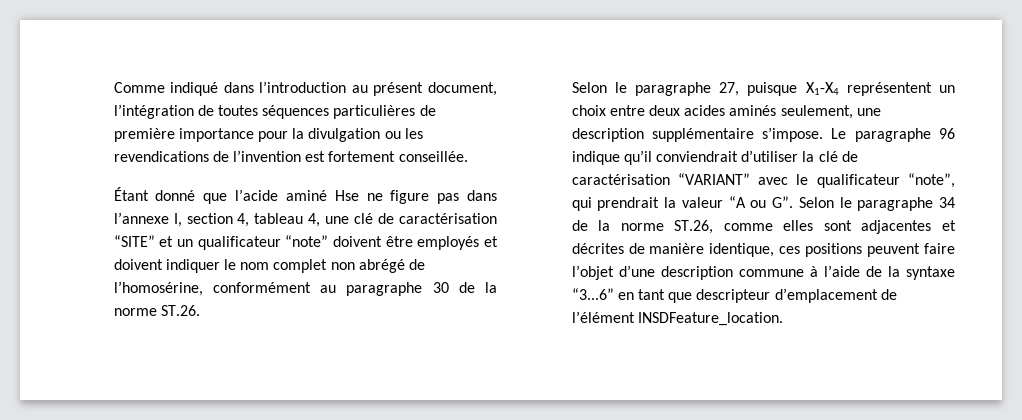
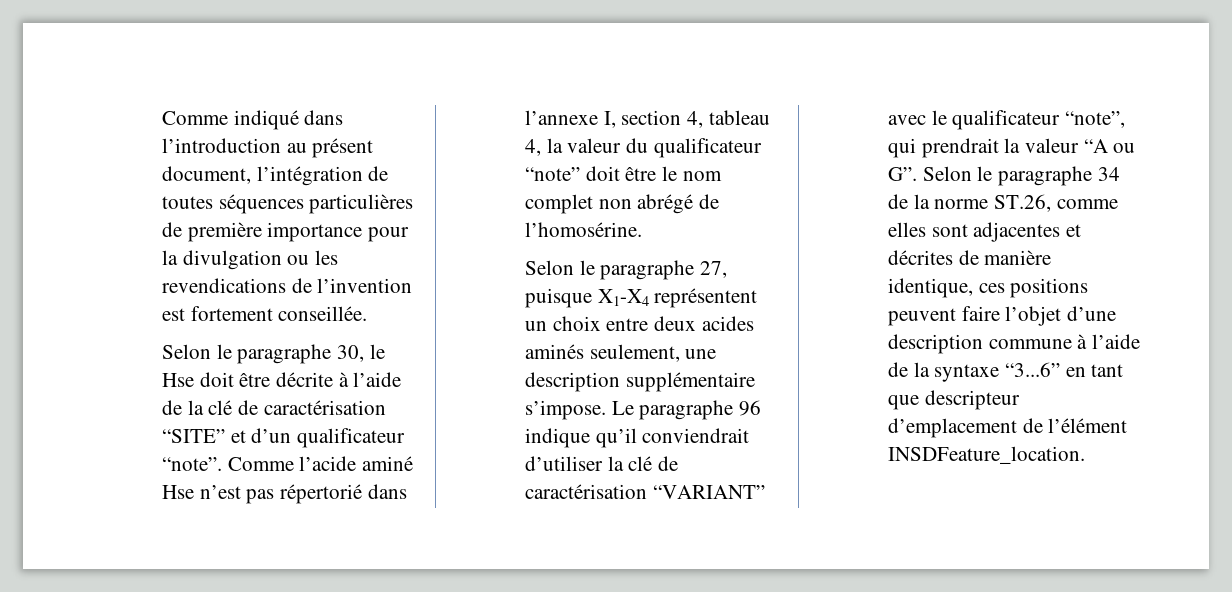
[113,187,460,204] Étant donné que l’acide aminé Hse ne figure pas -> [161,344,385,364] [161,372,402,387] [161,400,386,415] [161,428,405,448] [161,456,413,471] [161,484,362,504] Selon le paragraphe 30, le Hse doit être décrite à l’aide de la clé de caractérisation “SITE” et d’un qualificateur “note”. Comme l’acide aminé Hse n’est pas répertorié
[325,213,497,224] [113,235,498,250] [113,259,220,273] une clé de caractérisation “SITE” et un qualificateur “note” doivent être employés et doivent indiquer -> [546,138,762,158] [524,166,657,181] la valeur du qualificateur “note” doit être
[113,281,497,296] [113,305,200,316] l’homosérine, conformément au paragraphe 30 de la norme ST.26. -> [524,222,642,237] l’homosérine.

